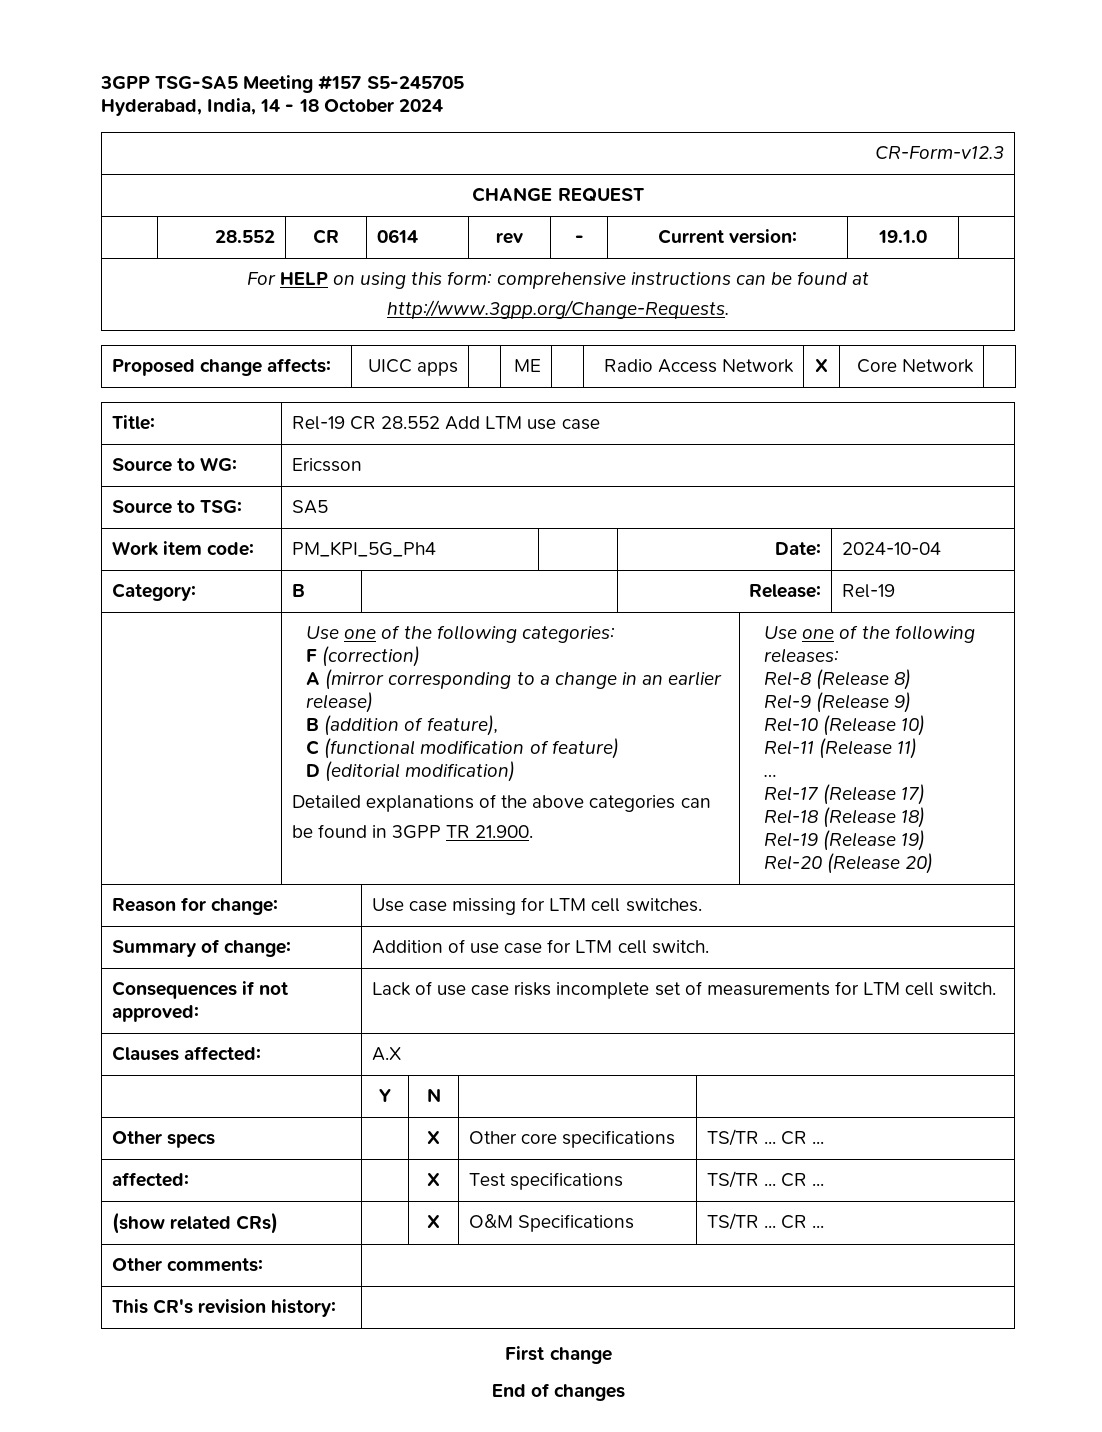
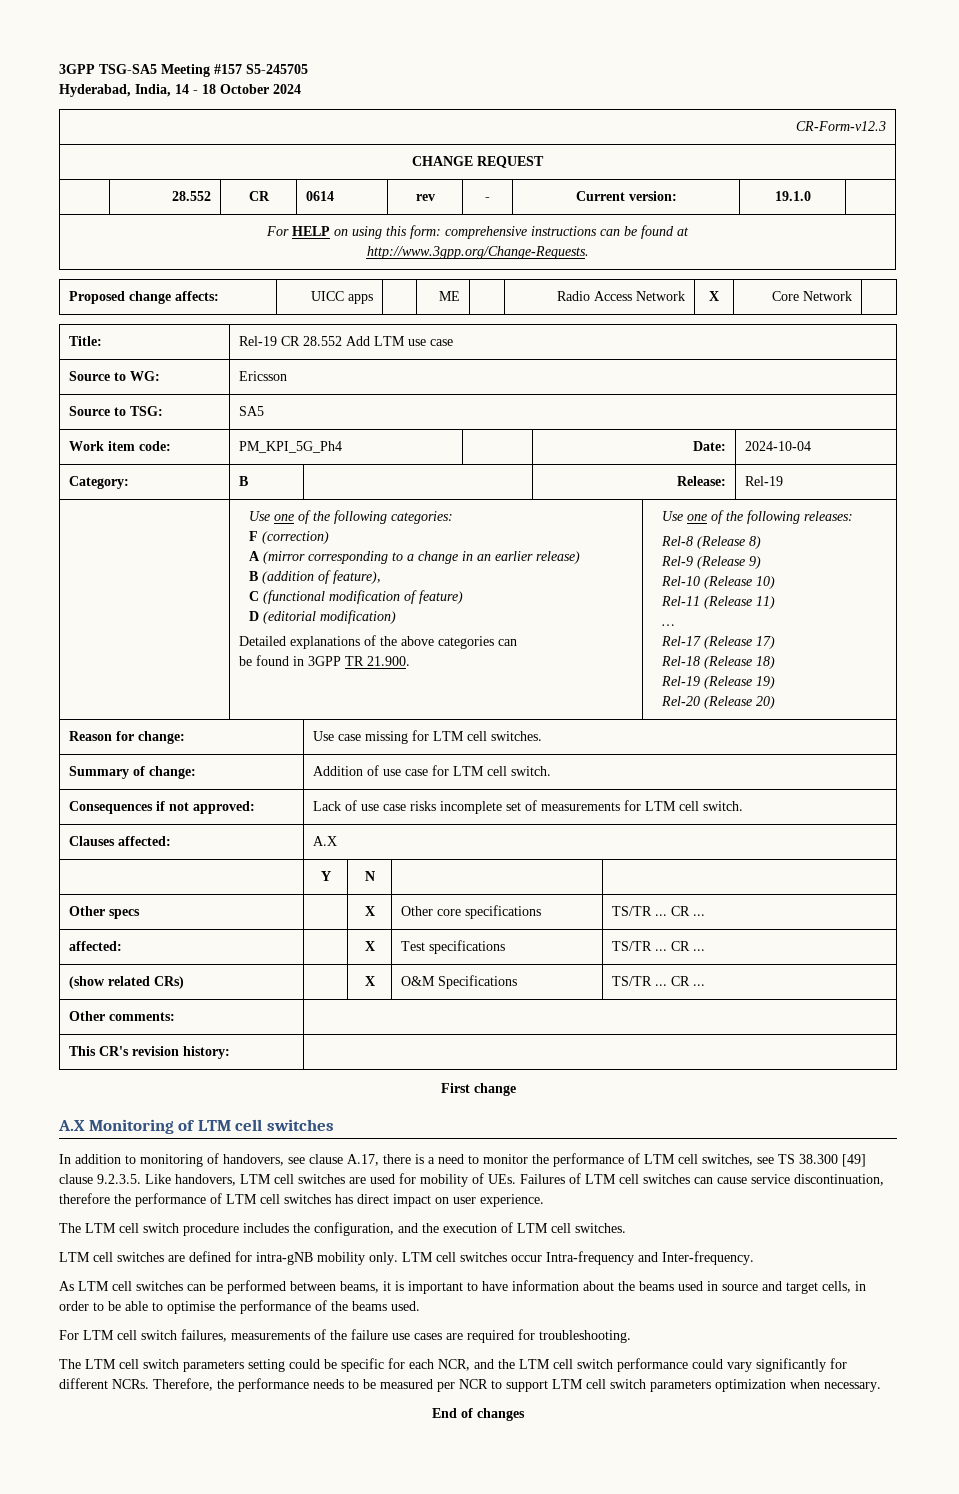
(612, 1355) none -> [58,1119,334,1134] [59,1153,866,1167] [59,1173,884,1187] [59,1193,544,1207] [59,1222,626,1236] [59,1251,754,1265] [59,1280,866,1294] [59,1300,420,1314] [59,1329,631,1343] [59,1358,847,1372] [59,1378,881,1392] // A.X Monitoring of LTM cell switches // In addition to monitoring of handovers, see clause A.17, there is a need to monitor the performance of LTM cell switches, see TS 38.300 [49] clause 9.2.3.5. Like handovers, LTM cell switches are used for mobility of UEs. Failures of LTM cell switches can cause service discontinuation, therefore the performance of LTM cell switches has direct impact on user experience. // The LTM cell switch procedure includes the configuration, and the execution of LTM cell switches. // LTM cell switches are defined for intra-gNB mobility only. LTM cell switches occur Intra-frequency and Inter-frequency. // As LTM cell switches can be performed between beams, it is important to have information about the beams used in source and target cells, in order to be able to optimise the performance of the beams used. // For LTM cell switch failures, measurements of the failure use cases are required for troubleshooting. // The LTM cell switch parameters setting could be specific for each NCR, and the LTM cell switch performance could vary significantly for different NCRs. Therefore, the performance needs to be measured per NCR to support LTM cell switch parameters optimization when necessary.

